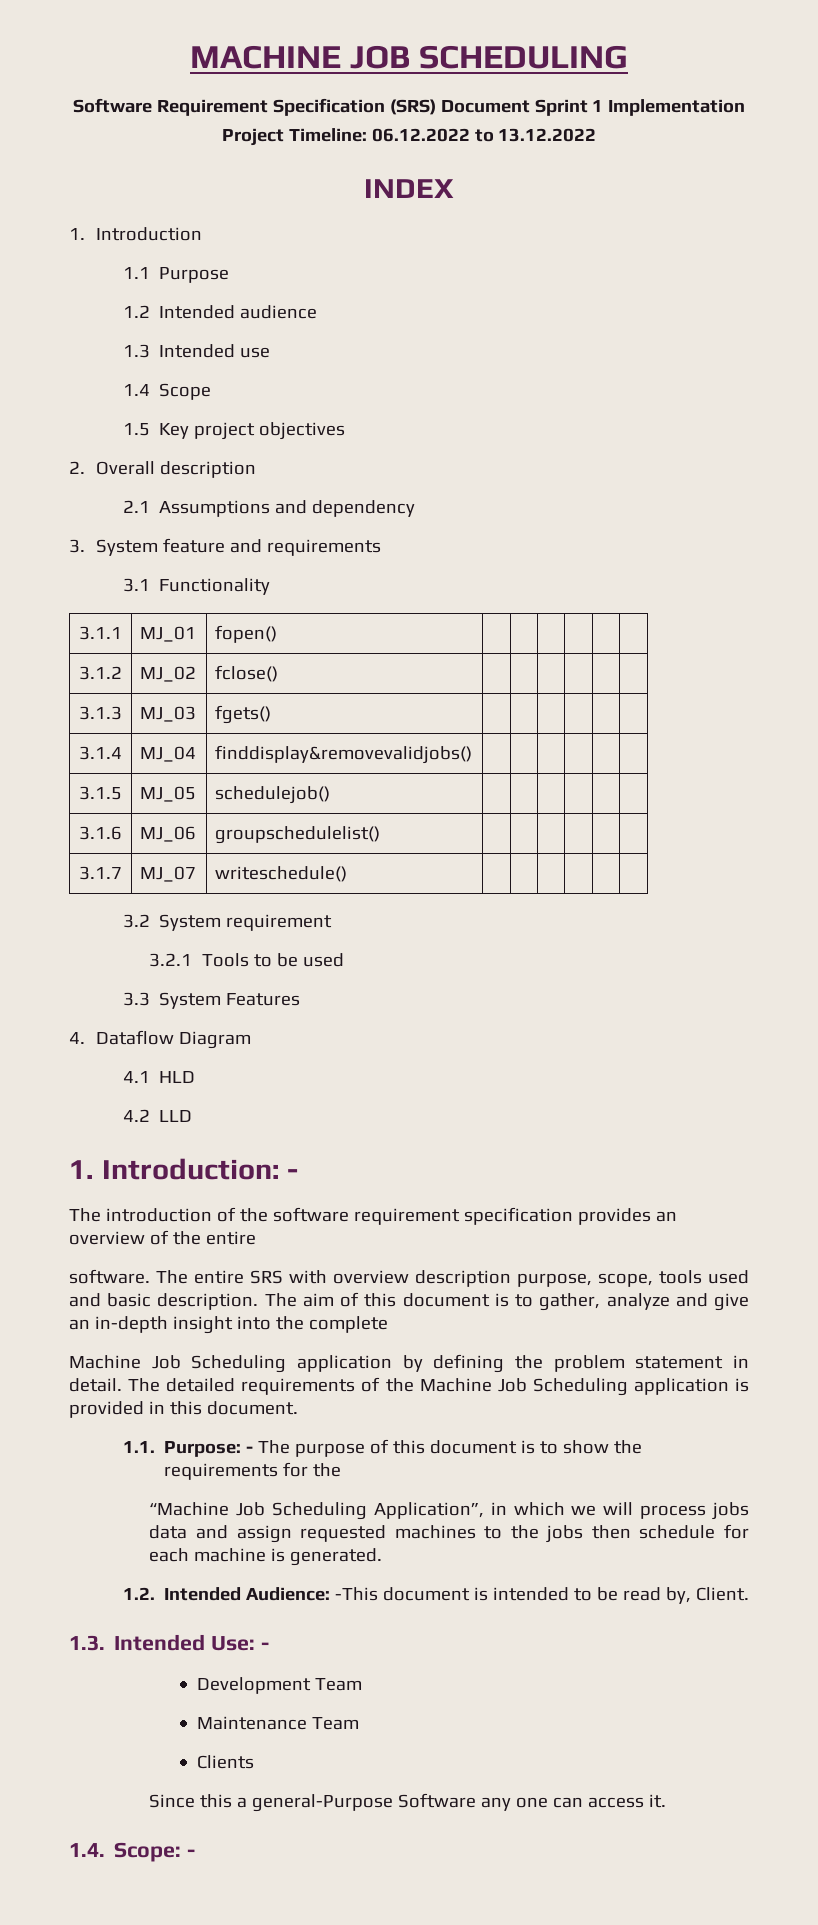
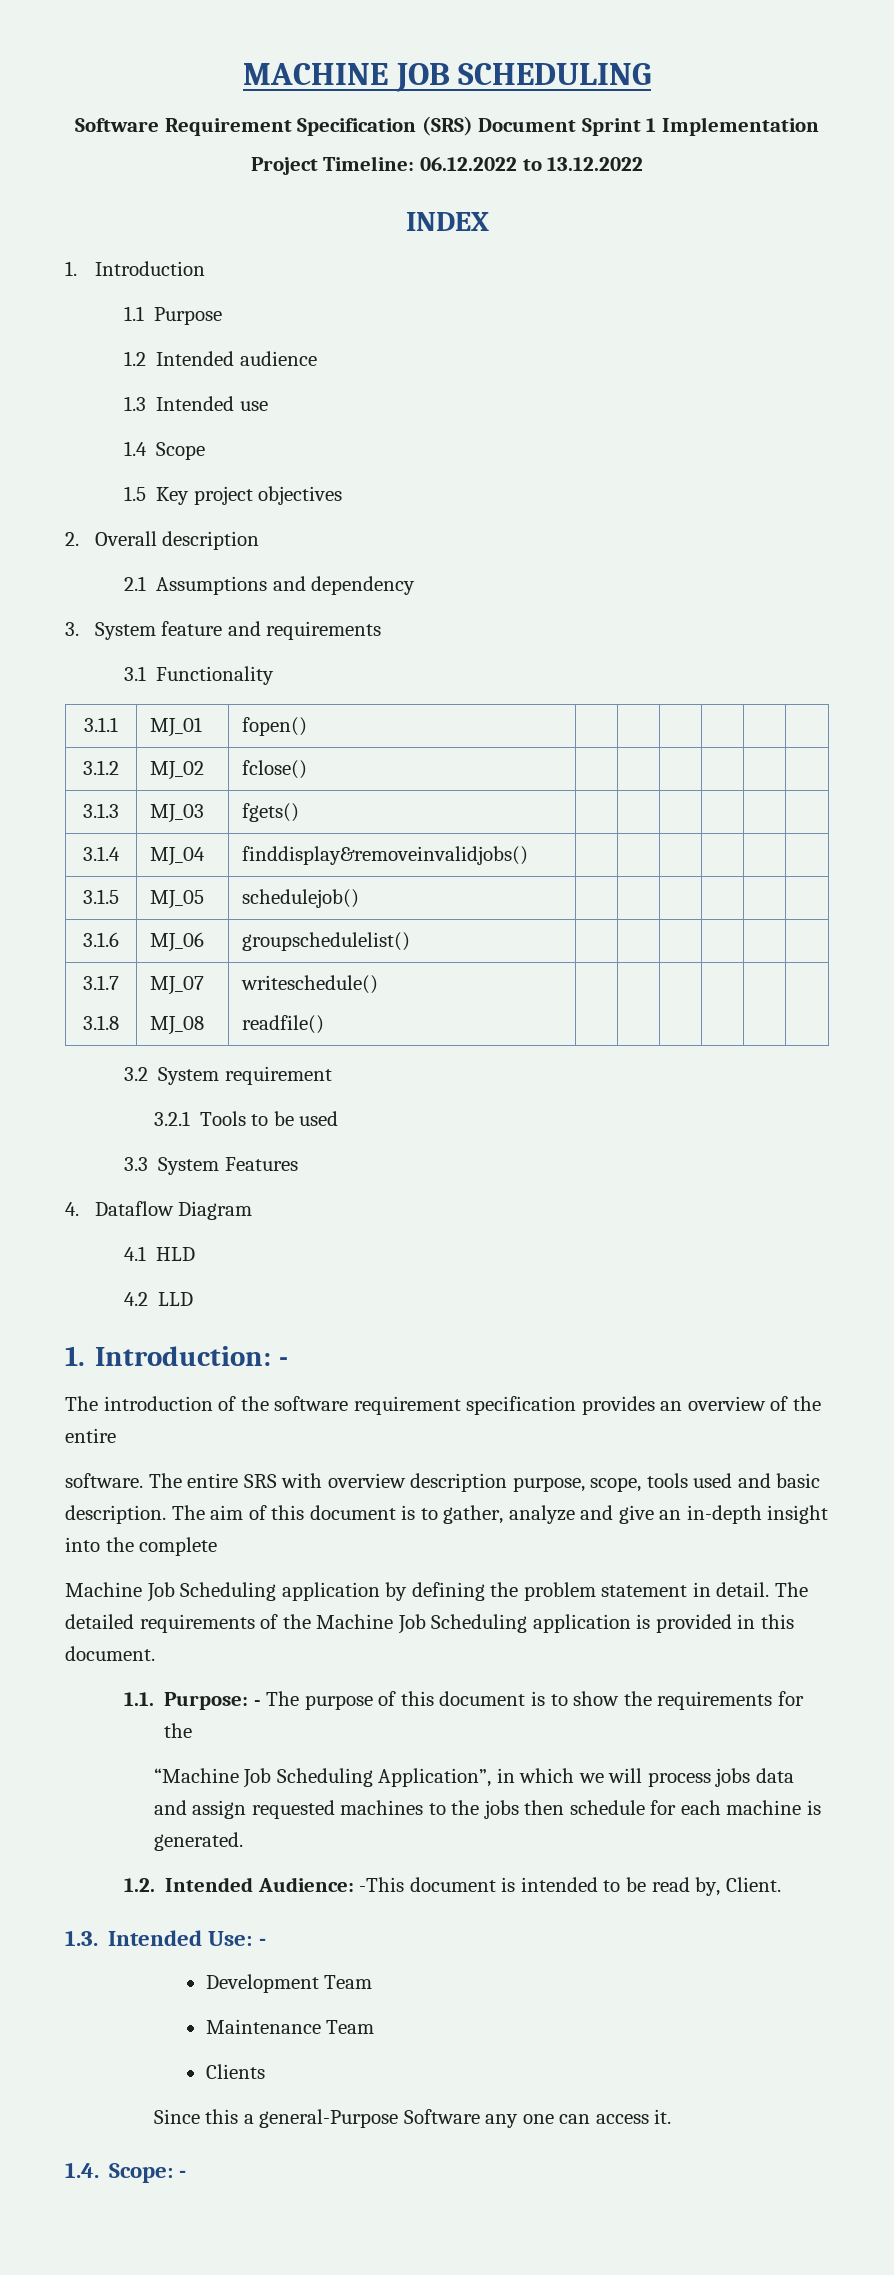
[215,745,473,764] finddisplay&removevalidjobs() -> [241,846,528,865] finddisplay&removeinvalidjobs()
(122, 873) none -> [83,1015,119,1030] // 3.1.8
(197, 874) none -> [149,1016,204,1035] // MJ_08
(348, 874) none -> [241,1015,324,1034] // readfile()

